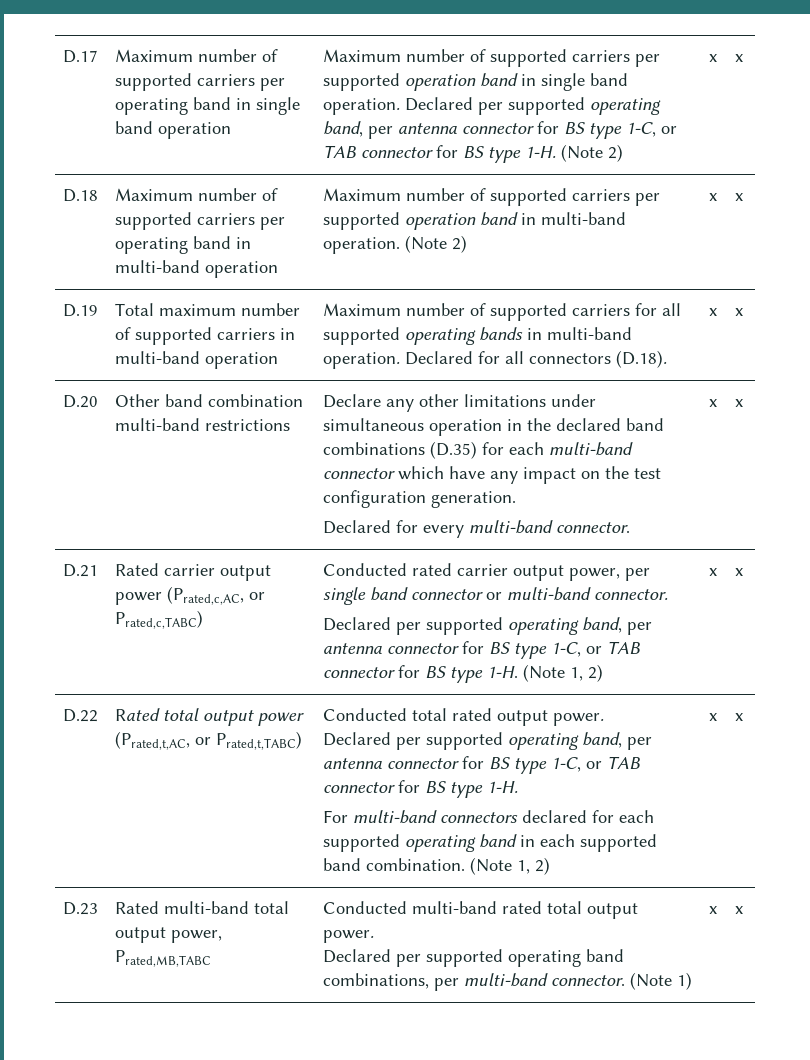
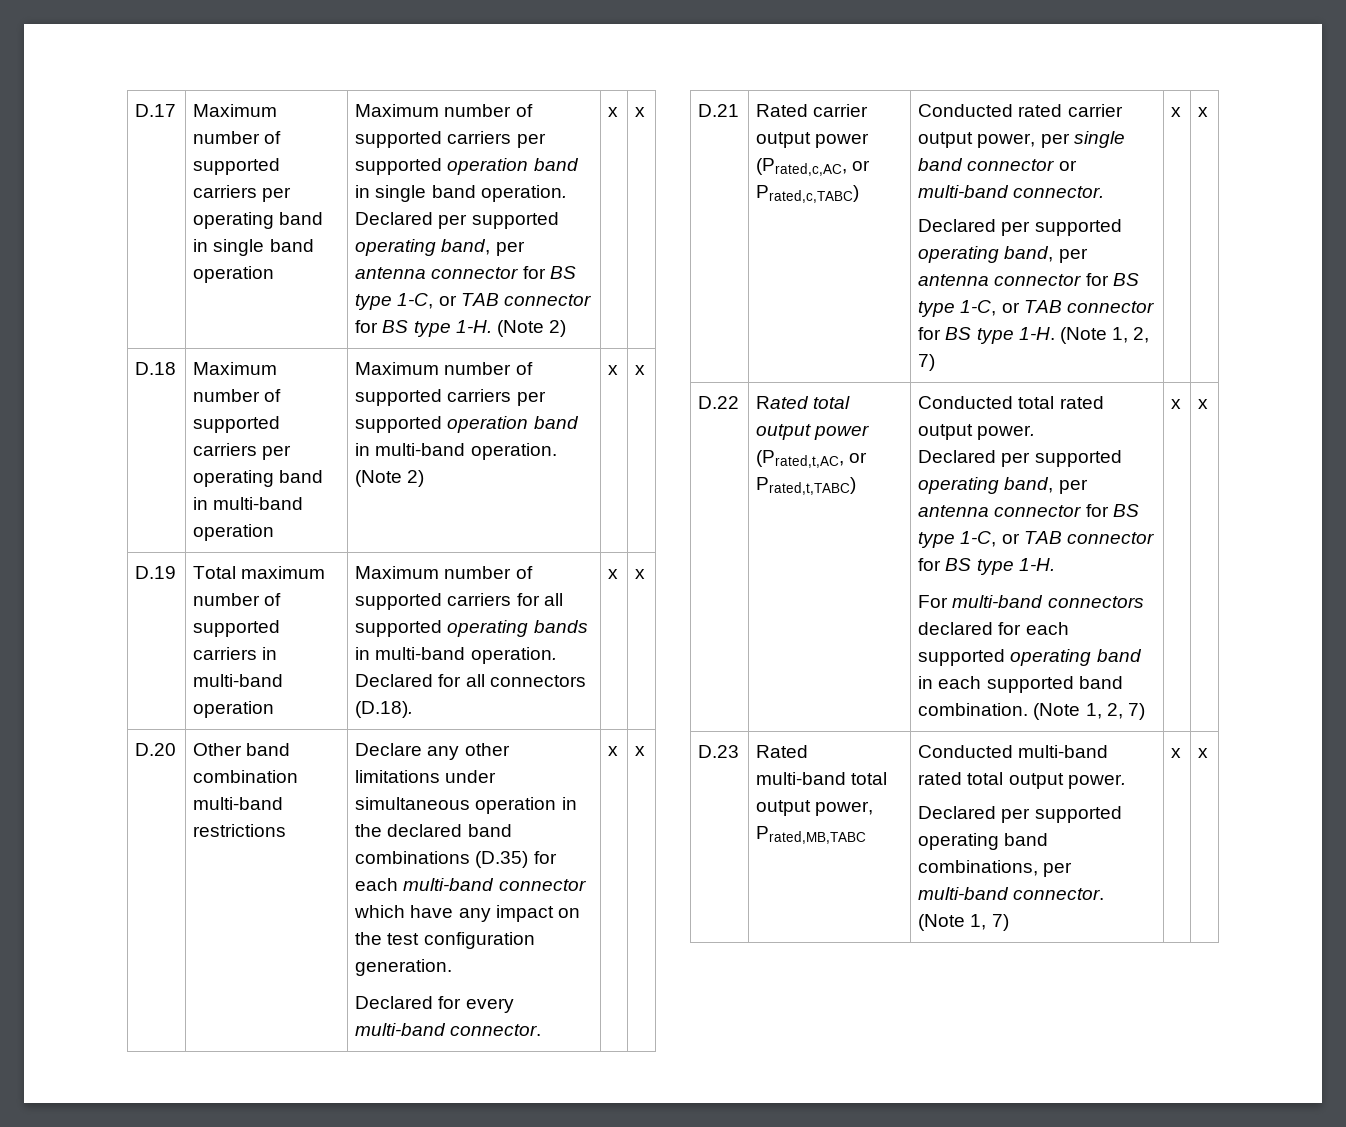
[588,664,604,682] 2) -> [1133,327,1150,343] [918,354,936,371] 2, 7)
[535,857,551,875] 2) -> [1106,703,1145,720] 2, 7)
[677,972,693,990] 1) -> [970,914,1009,931] 1, 7)

